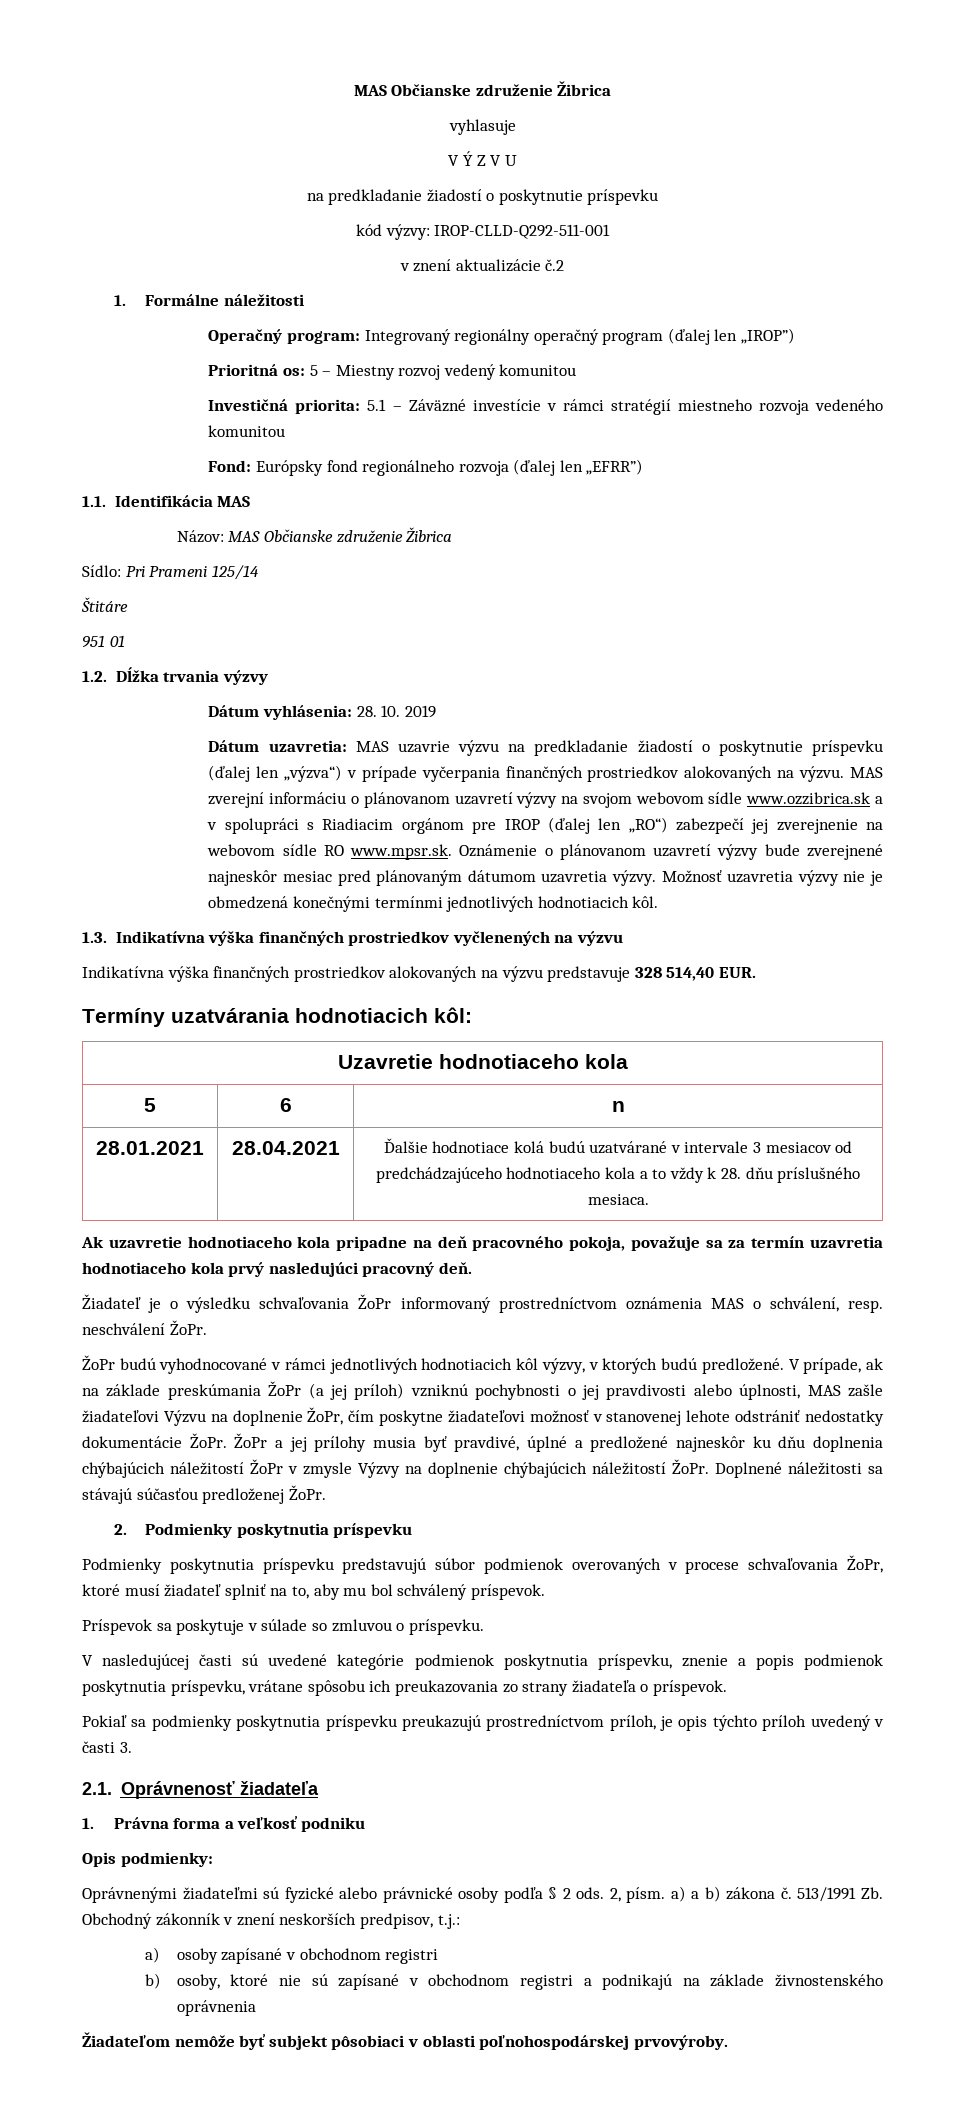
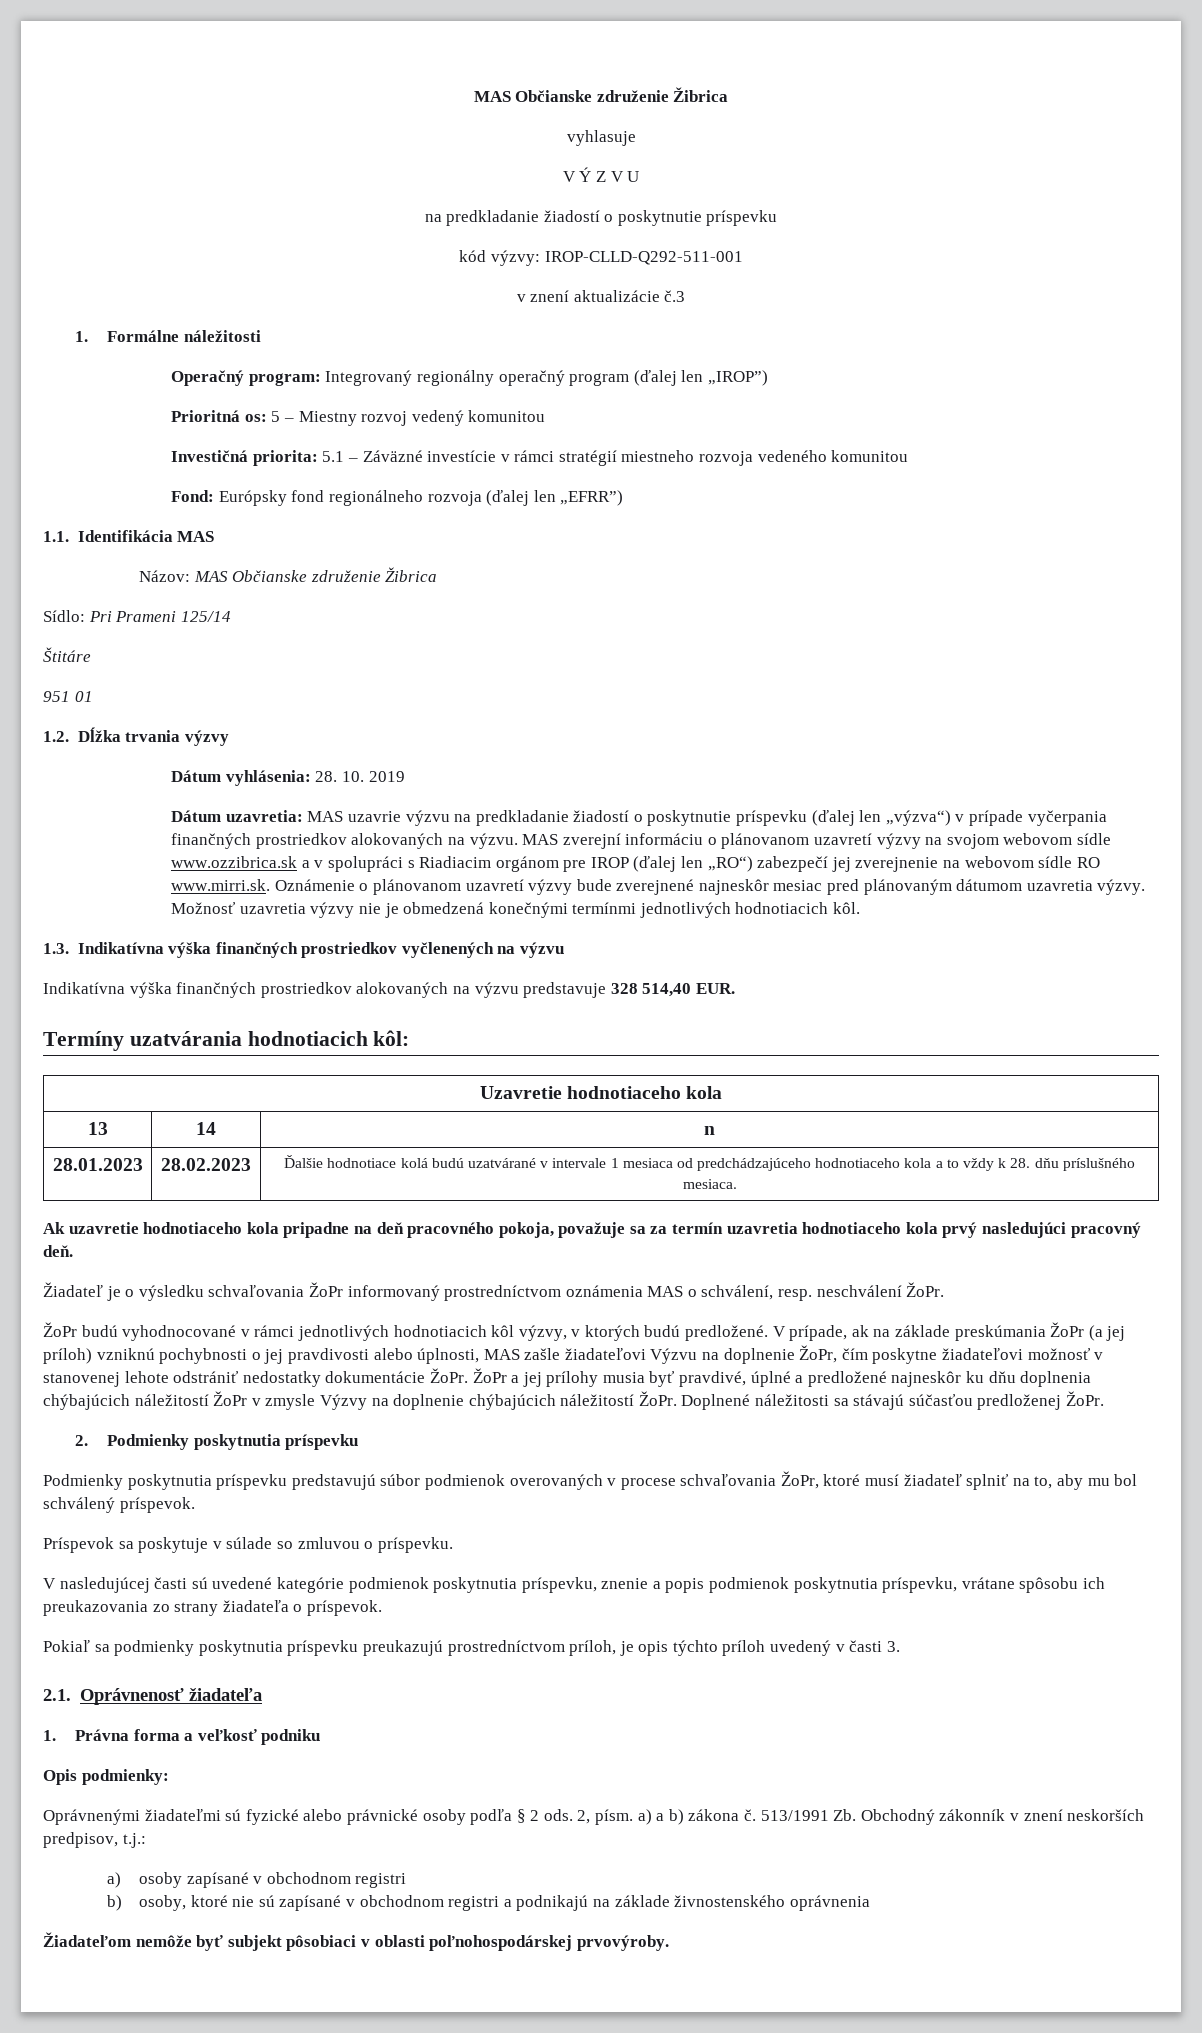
[545,259,565,271] č.2 -> [664,290,686,302] č.3
[350,844,453,860] www.mpsr.sk. -> [171,879,271,891] www.mirri.sk.
[144,1098,156,1112] [279,1098,292,1112] 5 | 6 -> [87,1122,108,1135] [196,1122,216,1135] 13 | 14
[96,1141,204,1155] [231,1141,340,1155] 28.01.2021 | 28.04.2021 -> [52,1158,143,1171] [161,1158,251,1171] 28.01.2023 | 28.02.2023
[752,1142,832,1153] 3 mesiacov -> [610,1158,673,1168] 1 mesiaca

